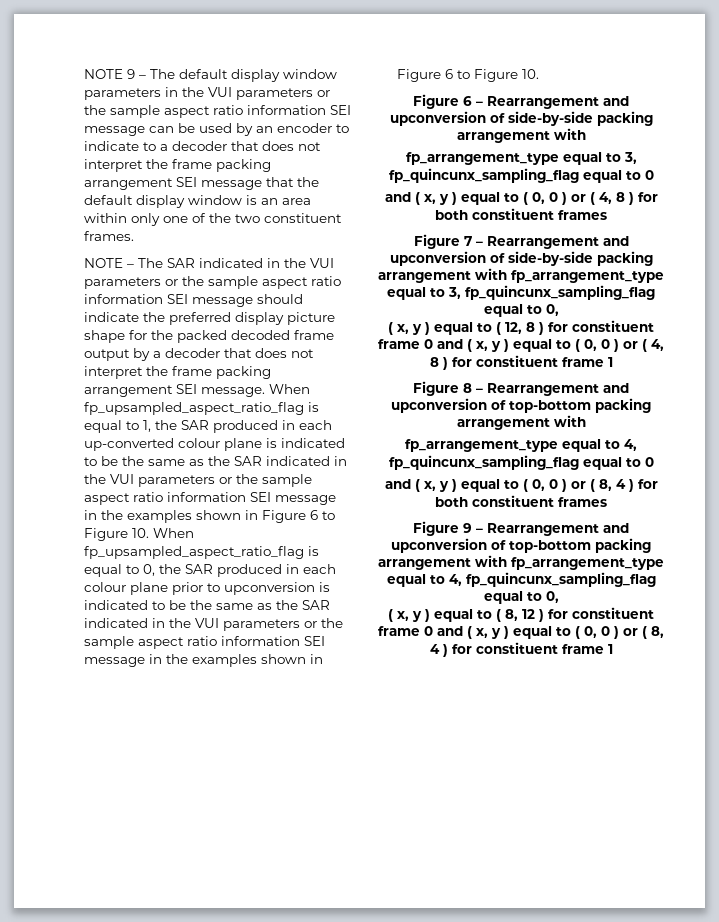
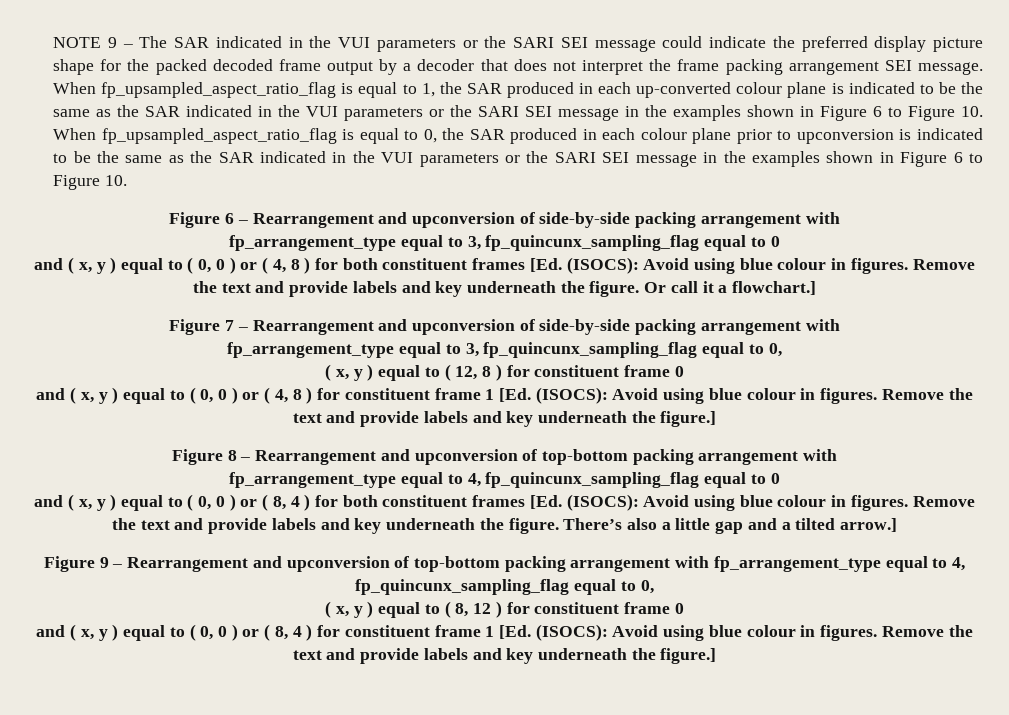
[179,69,338,82] [84,87,331,100] [84,105,352,118] [84,123,350,136] [84,141,322,151] [84,159,272,172] [84,177,320,190] [84,195,312,208] [84,213,343,226] [84,231,135,241] [84,258,335,268] [84,276,342,289] [84,294,304,307] default display window parameters in the VUI parameters or the sample aspect ratio information SEI message can be used by an encoder to indicate to a decoder that does not interpret the frame packing arrangement SEI message that the default display window is an area within only one of the two constituent frames. // NOTE – The SAR indicated in the VUI parameters or the sample aspect ratio information SEI message should -> [174,36,703,52] SAR indicated in the VUI parameters or the SARI SEI message could
[262,474,313,487] [84,492,247,505] sample aspect ratio information -> [478,106,520,117] SARI
[84,636,301,649] sample aspect ratio information -> [554,152,596,163] SARI
(607, 215) none -> [529,257,975,274] [192,281,817,297] [Ed. (ISOCS): Avoid using blue colour in figures. Remove the text and provide labels and key underneath the figure. Or call it a flowchart.]
(507, 274) none -> (840, 325) //
(433, 344) none -> (684, 371) //
(613, 362) none -> [498,387,973,404] [292,411,717,427] [Ed. (ISOCS): Avoid using blue colour in figures. Remove the text and provide labels and key underneath the figure.]
(607, 502) none -> [529,494,975,511] [111,518,898,534] [Ed. (ISOCS): Avoid using blue colour in figures. Remove the text and provide labels and key underneath the figure. There’s also a little gap and a tilted arrow.]
(433, 631) none -> (684, 608) //
(613, 649) none -> [498,624,973,641] [292,648,717,664] [Ed. (ISOCS): Avoid using blue colour in figures. Remove the text and provide labels and key underneath the figure.]

